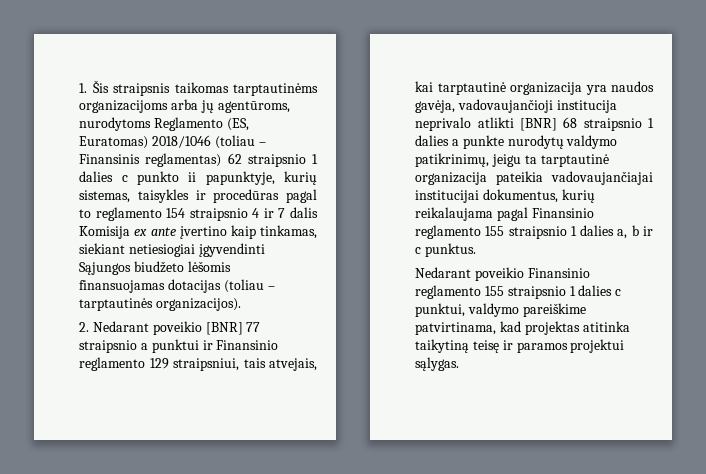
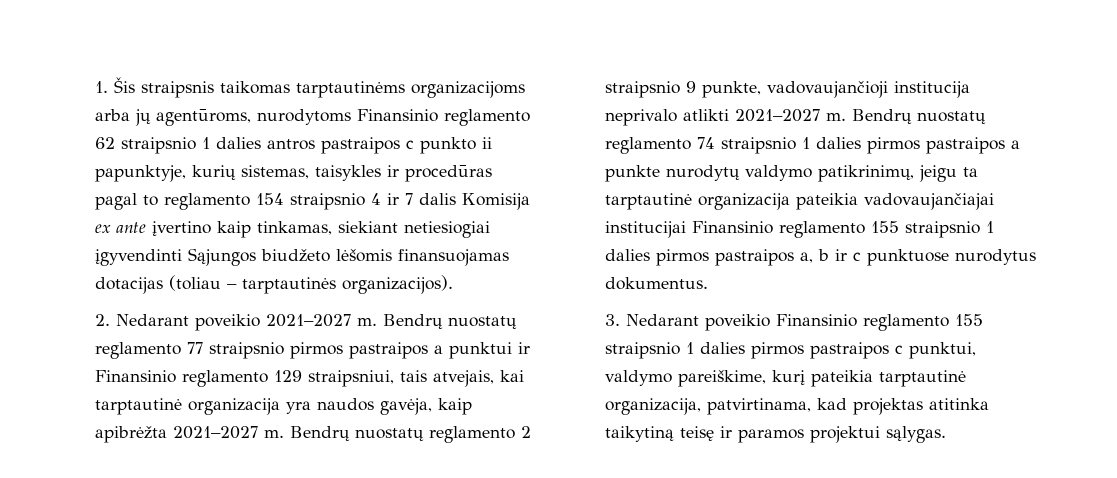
[153,117,249,131] [79,135,266,149] [79,153,222,167] Reglamento (ES, Euratomas) 2018/1046 (toliau – Finansinis reglamentas) -> [357,109,531,126] Finansinio reglamento
(114, 176) none -> [267,137,401,154] antros pastraipos
[205,322,261,335] [79,340,138,353] [BNR] 77 straipsnio -> [266,314,518,329] [95,342,429,359] 2021–2027 m. Bendrų nuostatų reglamento 77 straipsnio pirmos pastraipos
[457,99,617,113] [415,117,654,131] [415,135,450,146] vadovaujančioji institucija neprivalo atlikti [BNR] 68 straipsnio 1 dalies -> [438,398,473,415] [95,426,532,443] [605,81,971,98] [605,109,987,126] [605,137,1006,154] kaip apibrėžta 2021–2027 m. Bendrų nuostatų reglamento 2 straipsnio 9 punkte, vadovaujančioji institucija neprivalo atlikti 2021–2027 m. Bendrų nuostatų reglamento 74 straipsnio 1 dalies pirmos pastraipos
[482,189,595,203] [415,207,594,221] [415,225,615,239] dokumentus, kurių reikalaujama pagal Finansinio reglamento 155 straipsnio 1 dalies -> [692,221,995,238] [605,249,795,266] Finansinio reglamento 155 straipsnio 1 dalies pirmos pastraipos
[424,243,476,257] punktus. // -> [867,249,1037,266] [605,277,709,290] [605,314,621,326] punktuose nurodytus dokumentus. // 3.
(613, 290) none -> [751,342,890,359] pirmos pastraipos
[522,303,586,317] pareiškime -> [678,370,967,387] [605,398,702,415] pareiškime, kurį pateikia tarptautinė organizacija,

